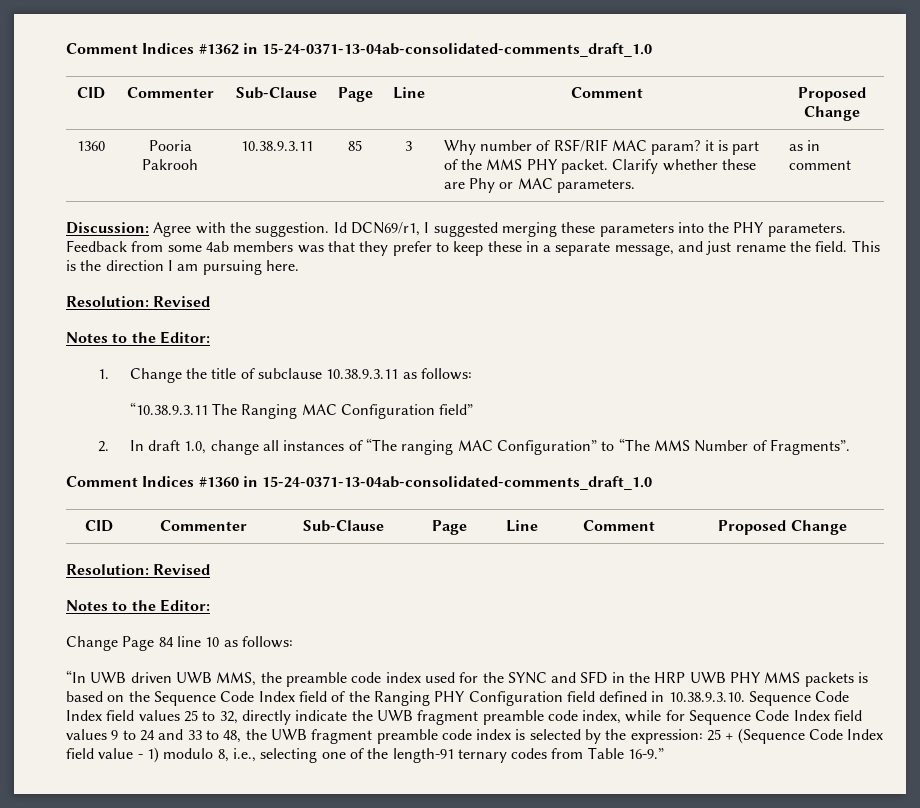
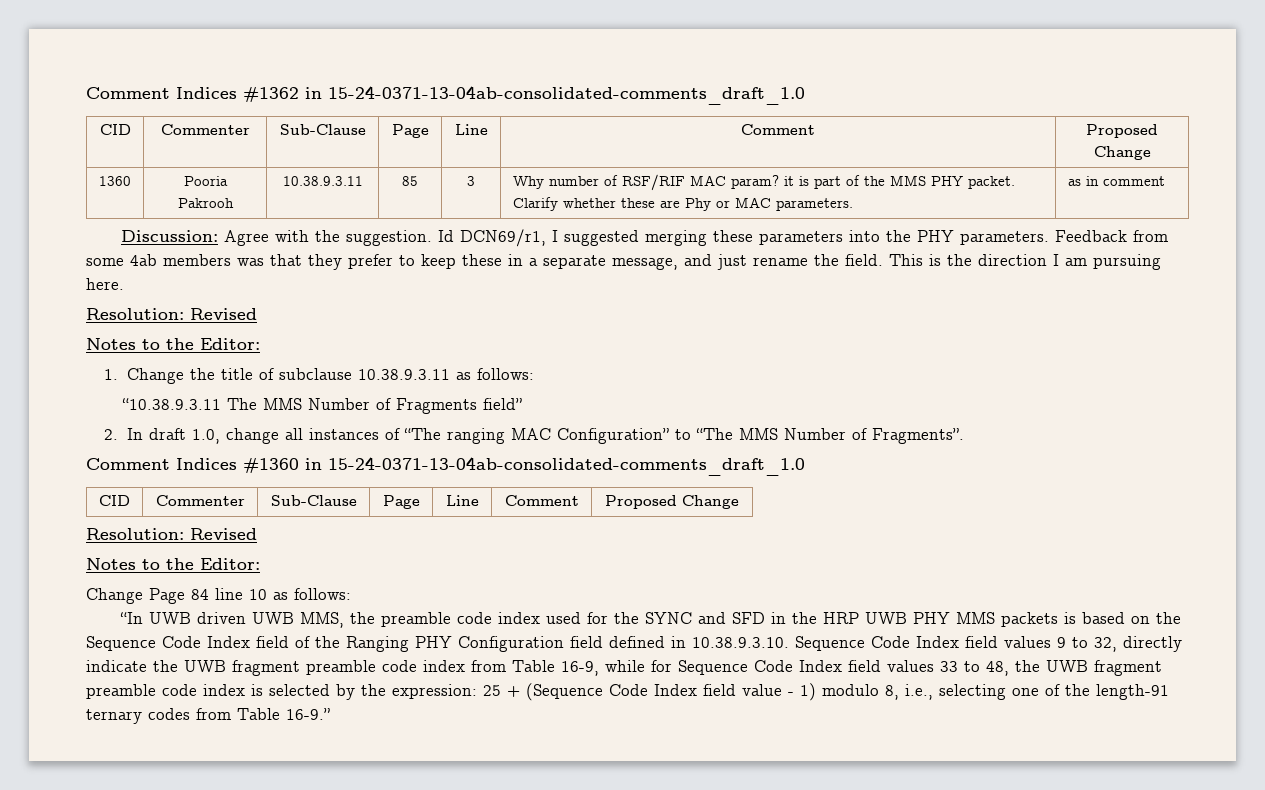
[241,404,436,419] Ranging MAC Configuration -> [262,398,477,414] MMS Number of Fragments
[183,710,198,722] 25 -> [1057,637,1066,648] 9
[582,710,622,724] index, -> [423,660,599,676] index from Table 16-9,
[111,729,184,741] 9 to 24 and -> (934, 666) none

